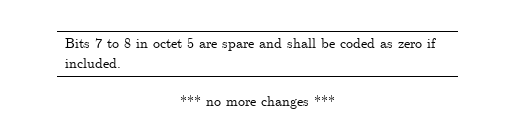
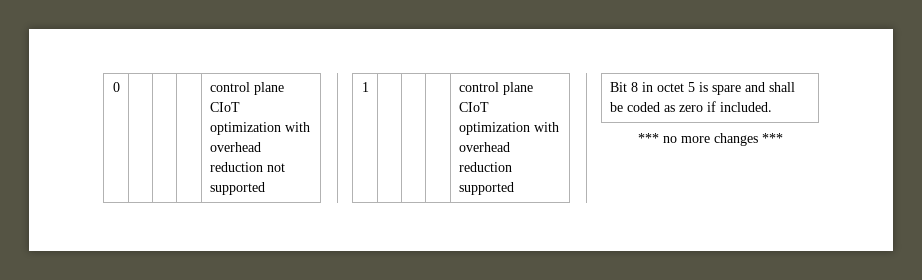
[64,38,119,48] Bits 7 to -> [112,82,120,92] [209,82,284,95] [209,102,240,112] [209,122,310,135] [209,142,261,152] [209,162,285,172] [209,182,265,195] [361,82,369,92] [458,82,533,95] [458,102,489,112] [458,122,559,135] [458,142,510,152] [458,162,512,172] [458,182,514,195] [609,82,627,92] 0 | | | | control plane CIoT optimization with overhead reduction not supported // 1 | | | | control plane CIoT optimization with overhead reduction supported // Bit
[198,42,217,48] are -> [698,82,708,92] is

